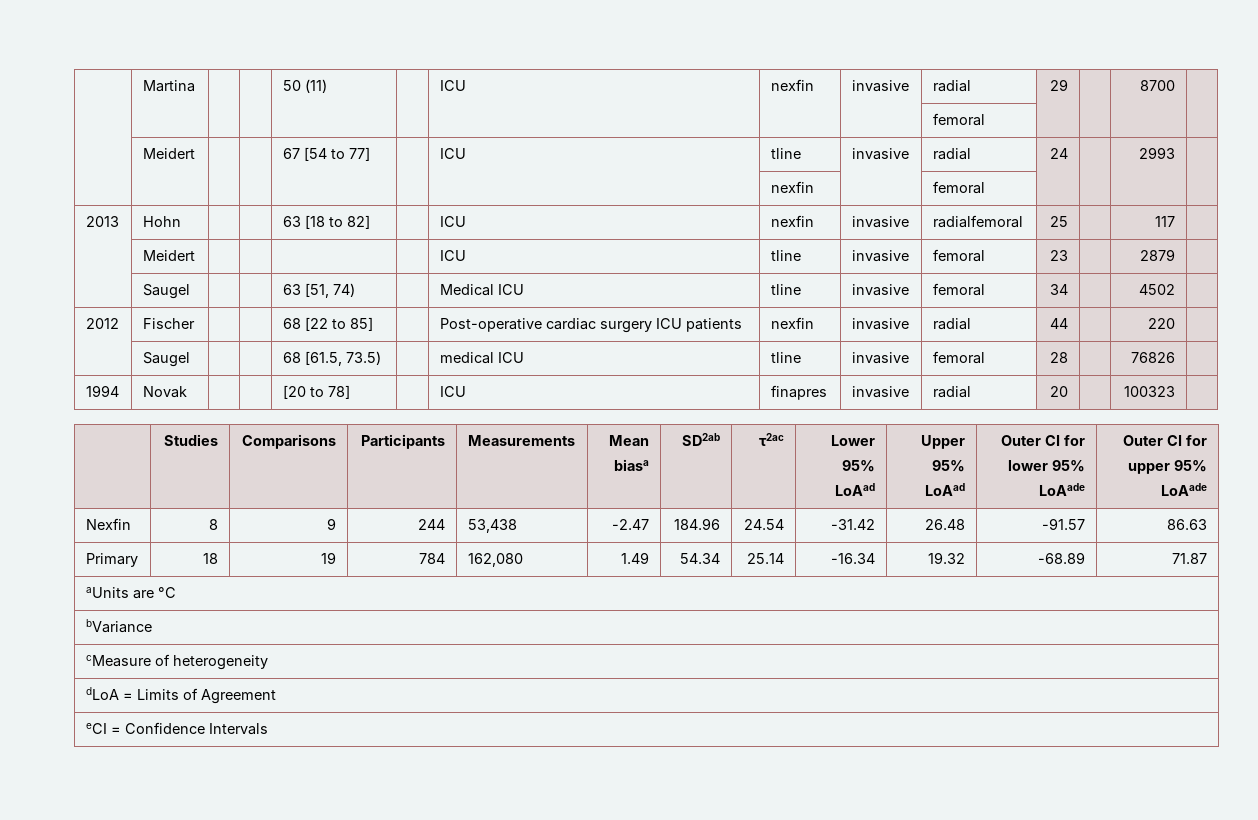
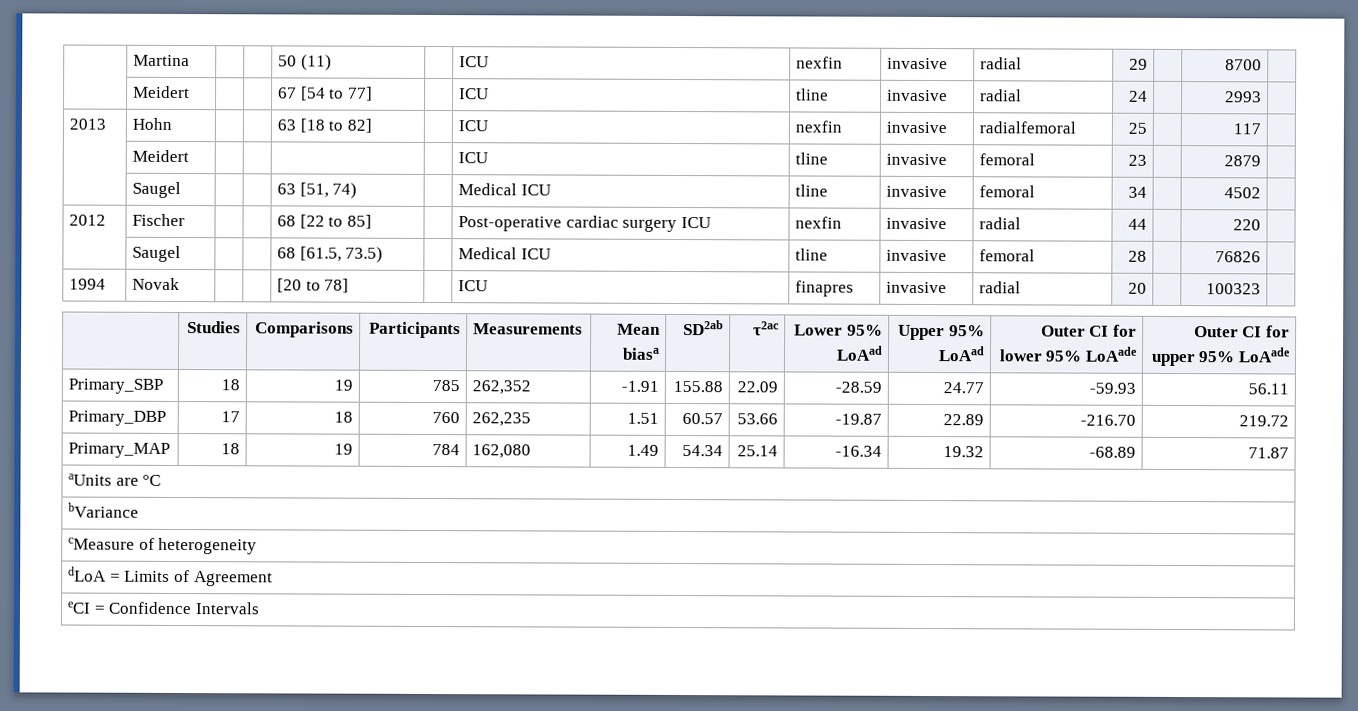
[932,113,985,126] // | | | | | | | | | femoral | | | | -> (1262, 65) none
[770,181,814,193] [932,181,985,194] // | | | | | | | nexfin | | femoral | | | | -> (1262, 97) none
[685,318,742,332] patients -> (711, 223) none
[439,352,494,364] medical -> [458,247,518,260] Medical
[85,518,131,530] [209,519,219,530] [327,518,337,530] [418,519,446,530] [467,519,517,533] [612,519,650,530] [674,518,721,530] [744,519,785,530] [831,519,876,530] [925,519,966,530] [1042,518,1086,530] [1167,519,1208,530] [85,553,138,567] Nexfin | 8 | 9 | 244 | 53,438 | -2.47 | 184.96 | 24.54 | -31.42 | 26.48 | -91.57 | 86.63 // Primary -> [68,378,164,394] [220,379,240,391] [333,379,353,391] [431,380,460,392] [472,380,532,395] [620,380,659,392] [672,380,723,393] [736,381,778,393] [834,381,882,393] [942,382,984,394] [1088,382,1136,394] [1247,383,1289,395] [68,410,167,426] [220,411,240,423] [333,411,353,423] [431,412,460,424] [472,412,532,427] [626,412,659,424] [681,413,723,425] [736,413,778,425] [834,413,882,425] [942,414,984,426] [1079,414,1136,426] [1238,415,1289,427] [68,442,171,458] Primary_SBP | 18 | 19 | 785 | 262,352 | -1.91 | 155.88 | 22.09 | -28.59 | 24.77 | -59.93 | 56.11 // Primary_DBP | 17 | 18 | 760 | 262,235 | 1.51 | 60.57 | 53.66 | -19.87 | 22.89 | -216.70 | 219.72 // Primary_MAP

